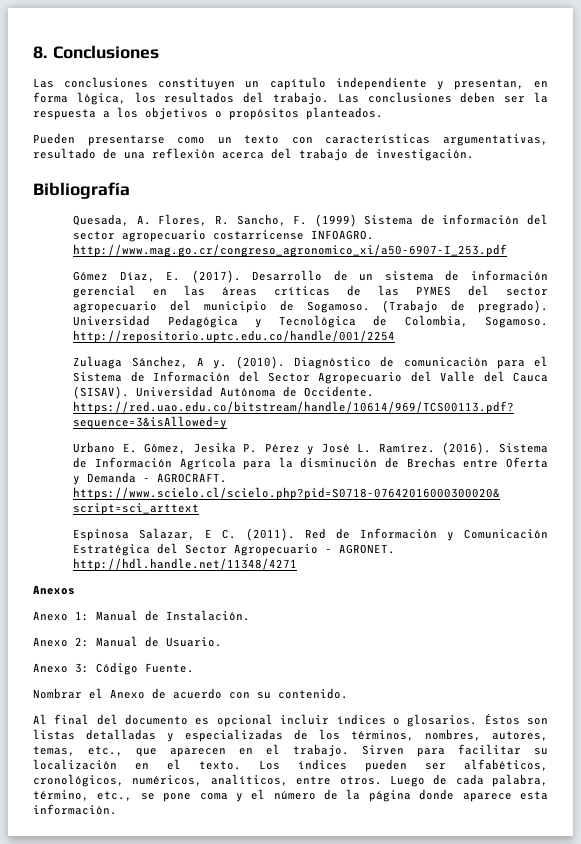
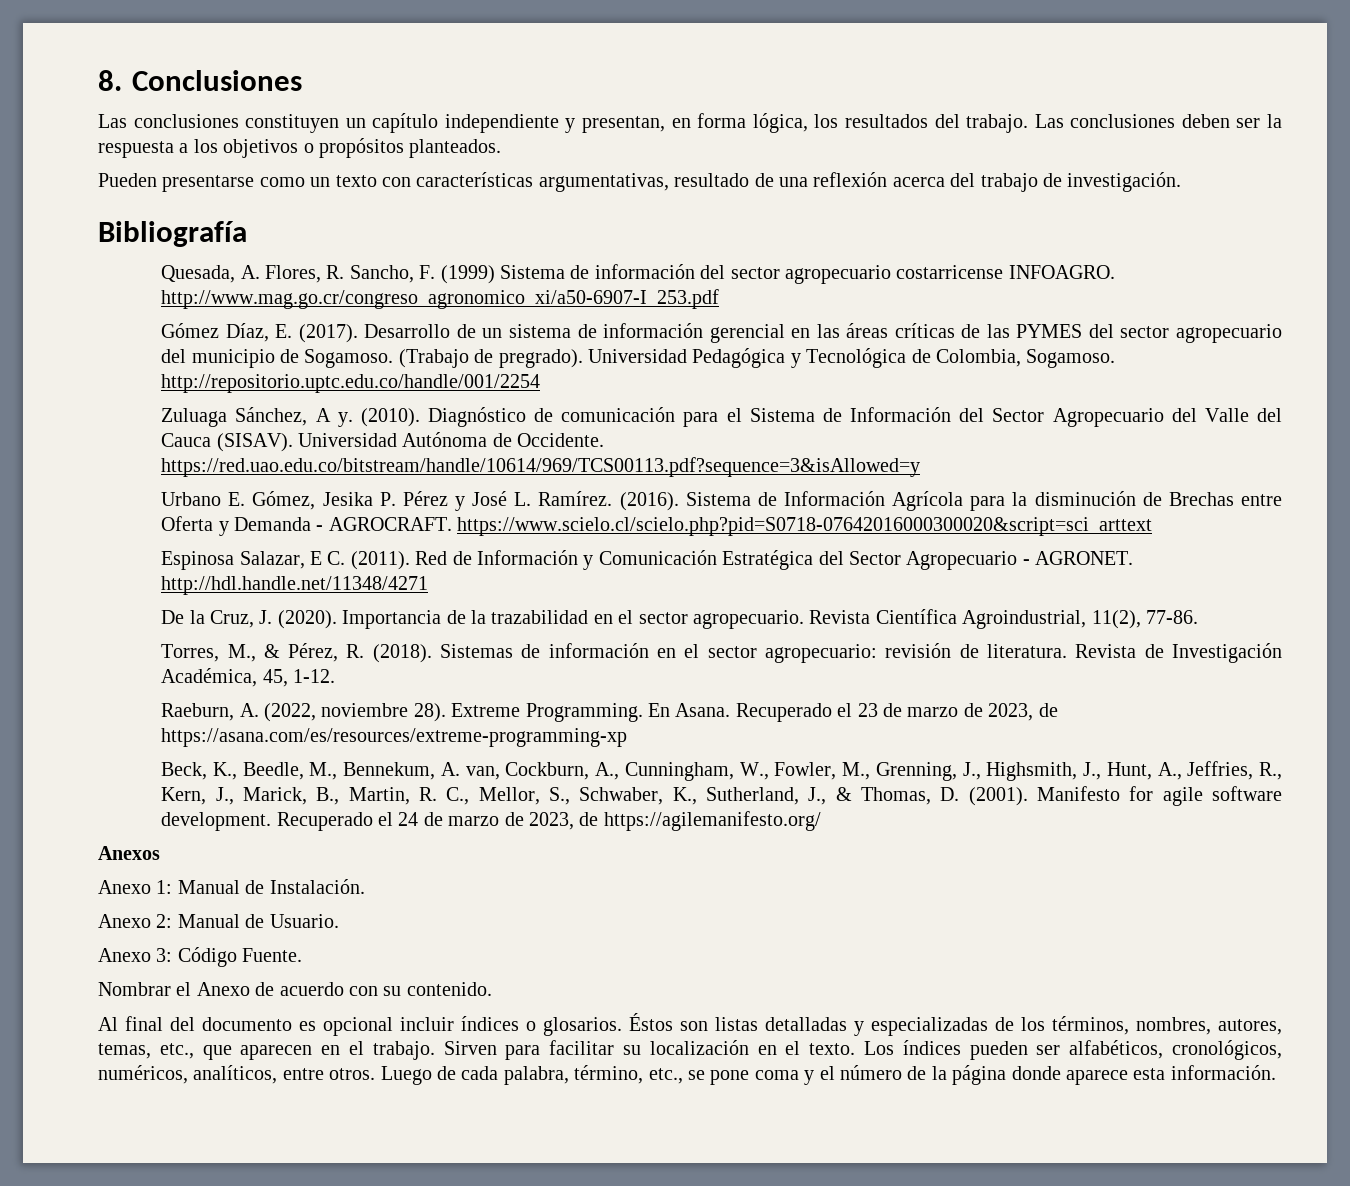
(298, 564) none -> [161,609,1198,629] [161,643,1283,663] [161,668,335,687] [161,703,1058,722] [161,728,628,747] [161,761,1282,781] [161,786,1282,806] [161,811,821,831] // De la Cruz, J. (2020). Importancia de la trazabilidad en el sector agropecuario. Revista Científica Agroindustrial, 11(2), 77-86. // Torres, M., & Pérez, R. (2018). Sistemas de información en el sector agropecuario: revisión de literatura. Revista de Investigación Académica, 45, 1-12. // Raeburn, A. (2022, noviembre 28). Extreme Programming. En Asana. Recuperado el 23 de marzo de 2023, de https://asana.com/es/resources/extreme-programming-xp // Beck, K., Beedle, M., Bennekum, A. van, Cockburn, A., Cunningham, W., Fowler, M., Grenning, J., Highsmith, J., Hunt, A., Jeffries, R., Kern, J., Marick, B., Martin, R. C., Mellor, S., Schwaber, K., Sutherland, J., & Thomas, D. (2001). Manifesto for agile software development. Recuperado el 24 de marzo de 2023, de https://agilemanifesto.org/

